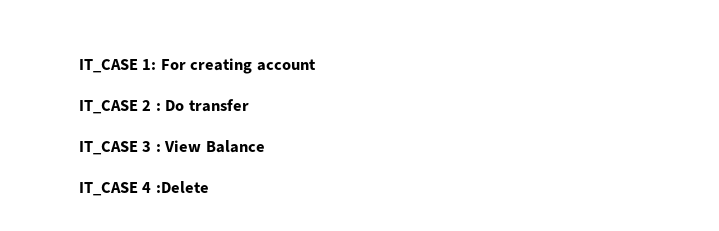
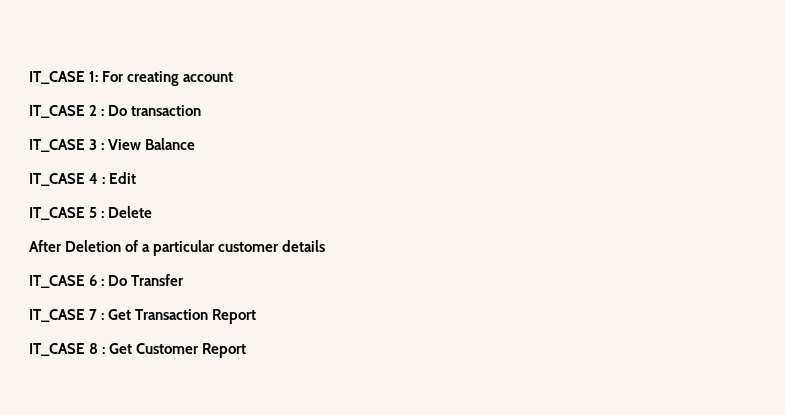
[188,99,249,112] transfer -> [131,105,202,116] transaction
[155,181,209,193] :Delete -> [102,172,137,184] [29,206,153,220] [29,240,326,256] [29,274,185,288] [29,309,257,324] [29,343,247,358] : Edit // IT_CASE 5 : Delete // After Deletion of a particular customer details // IT_CASE 6 : Do Transfer // IT_CASE 7 : Get Transaction Report // IT_CASE 8 : Get Customer Report

